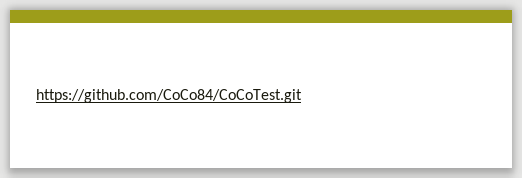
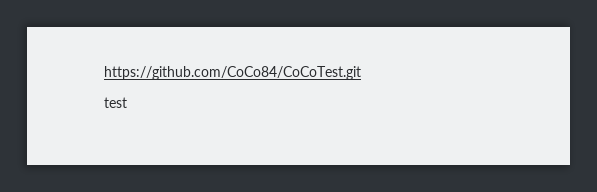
(302, 96) none -> [104,97,127,108] // test

